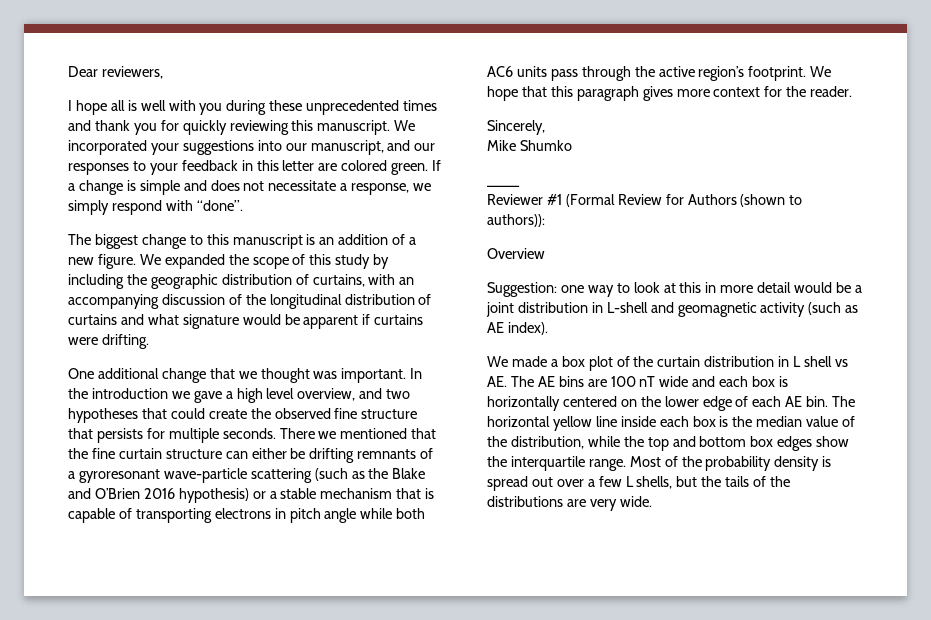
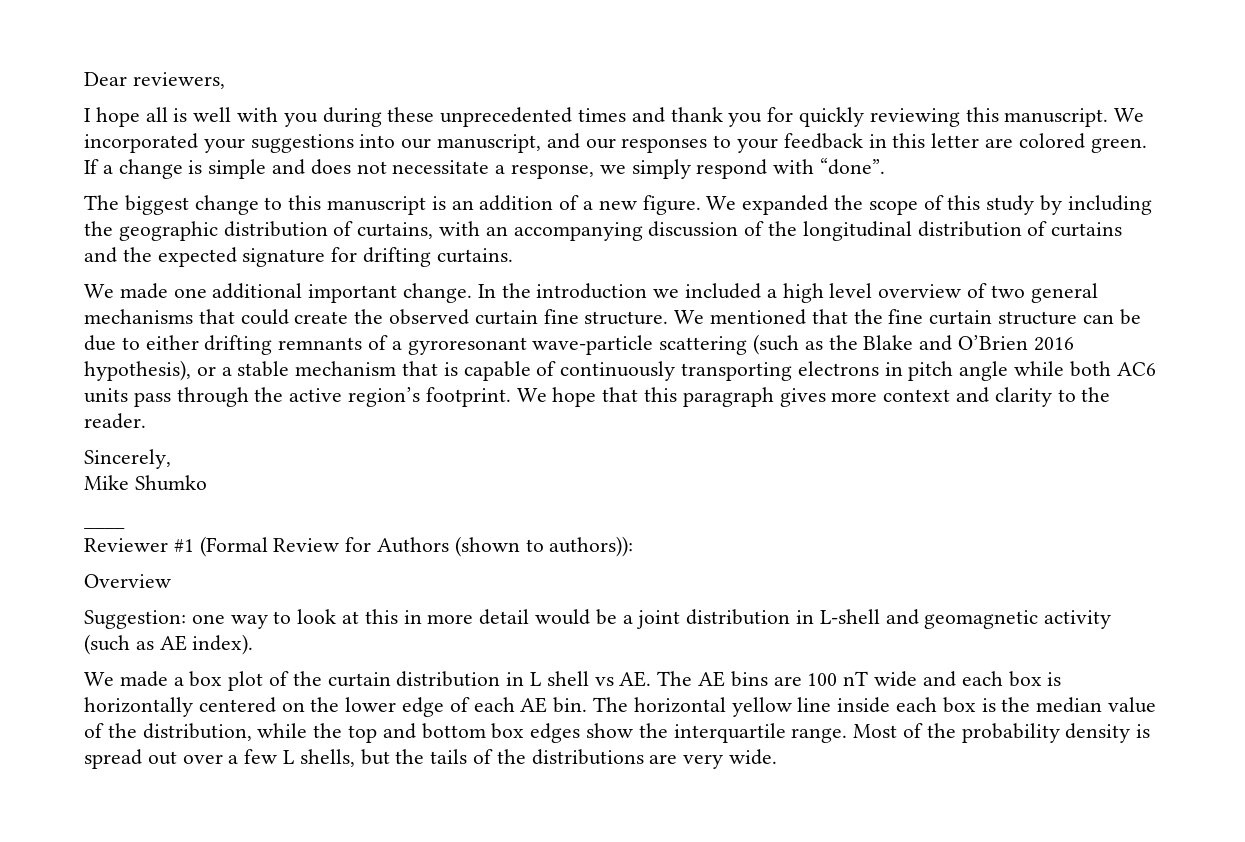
[147,314,424,329] [68,334,149,349] [68,368,407,383] what signature would be apparent if curtains were drifting. // One additional change that we thought was important. -> [122,247,513,267] [84,283,473,303] the expected signature for drifting curtains. // We made one additional important change.
[193,391,222,403] gave -> [685,283,762,299] included
[297,388,411,401] [68,408,138,423] overview, and two hypotheses -> [878,283,1098,303] [84,309,193,324] overview of two general mechanisms
[334,408,418,419] [68,428,337,443] fine structure that persists for multiple seconds. There we -> [474,309,705,325] curtain fine structure. We
[251,448,306,459] either be -> [1119,309,1141,325] [84,335,199,351] be due to either
[178,488,249,503] hypothesis) -> [84,360,191,381] hypothesis),
(132, 513) none -> [560,361,676,381] continuously
[764,86,783,97] for -> [956,387,1076,407] and clarity to

